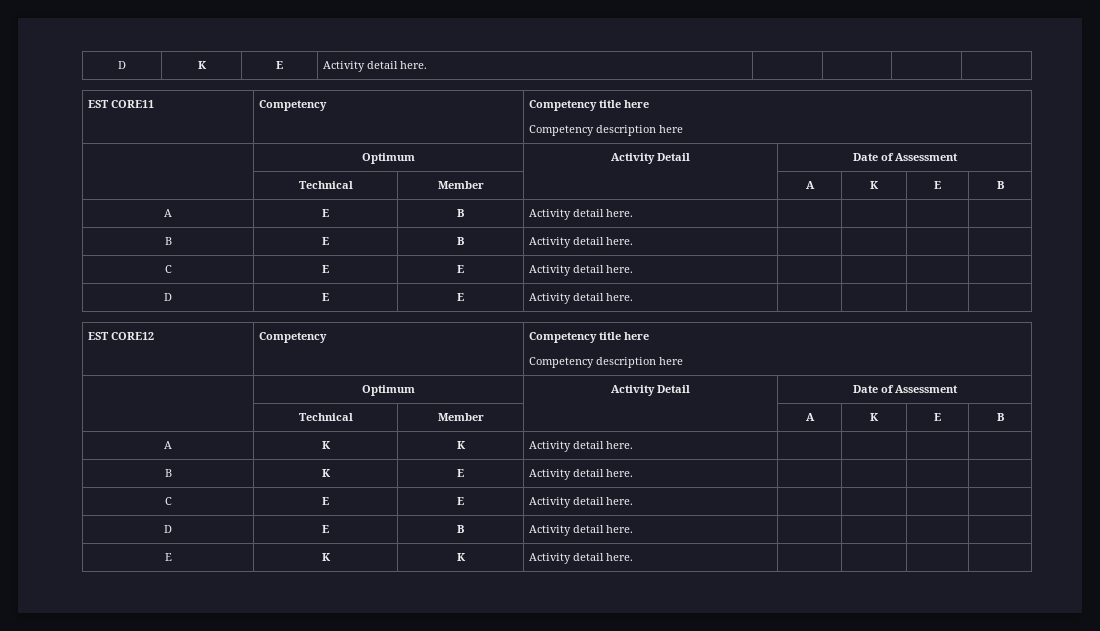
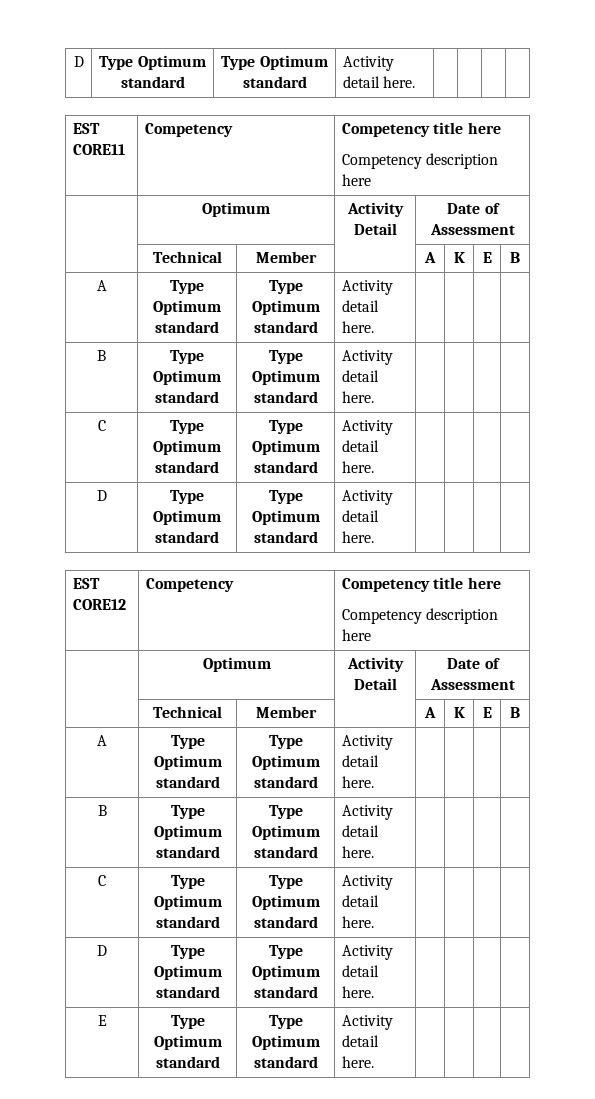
[118,61,126,69] [197,61,207,69] [276,61,283,69] D | K | E -> [73,56,84,67] [99,55,206,70] [120,76,185,88] [221,55,328,70] [242,76,307,88] D | Type Optimum standard | Type Optimum standard
[322,209,329,217] [457,209,464,217] [529,209,634,220] [164,237,172,245] [322,237,329,245] [457,237,464,245] [529,237,634,248] [164,265,172,273] [322,265,329,273] [457,265,464,273] [529,265,634,276] [164,293,172,301] [322,293,329,301] [457,293,464,301] E | B | Activity detail here. | | | | // B | E | B | Activity detail here. | | | | // C | E | E | Activity detail here. | | | | // D | E | E -> [170,280,204,294] [153,300,221,315] [155,321,219,333] [268,280,303,294] [251,300,320,315] [253,321,318,333] [341,280,393,295] [341,300,379,312] [341,321,374,333] [97,350,106,361] [170,350,204,364] [153,370,221,385] [155,391,219,403] [268,350,303,364] [251,370,320,385] [253,391,318,403] [341,350,393,365] [341,370,379,382] [341,391,374,403] [97,420,106,431] [170,420,204,434] [153,440,221,455] [155,461,219,473] [268,420,303,434] [251,440,320,455] [253,461,318,473] [341,420,393,435] [341,440,379,452] [341,461,374,473] [96,490,107,501] [170,490,204,504] [153,510,221,525] [155,531,219,543] [268,490,303,504] [251,510,320,525] [253,531,318,543] Type Optimum standard | Type Optimum standard | Activity detail here. | | | | // B | Type Optimum standard | Type Optimum standard | Activity detail here. | | | | // C | Type Optimum standard | Type Optimum standard | Activity detail here. | | | | // D | Type Optimum standard | Type Optimum standard
[321,441,331,449] [456,441,466,449] [529,441,634,452] [164,469,172,477] [321,469,331,477] [457,469,464,477] [529,469,634,480] [164,497,172,505] [322,497,329,505] [457,497,464,505] [529,497,634,508] [164,525,172,533] [322,525,329,533] [457,525,464,533] [529,525,634,536] [164,553,172,561] [321,553,331,561] [456,553,466,561] K | K | Activity detail here. | | | | // B | K | E | Activity detail here. | | | | // C | E | E | Activity detail here. | | | | // D | E | B | Activity detail here. | | | | // E | K | K -> [170,735,205,749] [153,755,222,770] [155,776,220,788] [268,735,303,749] [251,755,320,770] [253,776,318,788] [341,735,393,750] [341,755,379,767] [341,776,374,788] [97,805,107,816] [170,805,205,819] [153,825,222,840] [155,846,220,858] [268,805,303,819] [251,825,320,840] [253,846,318,858] [341,805,393,820] [341,825,379,837] [341,846,374,858] [98,875,106,886] [170,875,205,889] [153,895,222,910] [155,916,220,928] [268,875,303,889] [251,895,320,910] [253,916,318,928] [341,875,393,890] [341,895,379,907] [341,916,374,928] [97,945,107,956] [170,945,205,959] [153,965,222,980] [155,986,220,998] [268,945,303,959] [251,965,320,980] [253,986,318,998] [341,945,393,960] [341,965,379,977] [341,986,374,998] [97,1015,107,1026] [170,1015,205,1029] [153,1035,222,1050] [155,1056,220,1068] [268,1015,303,1029] [251,1035,320,1050] [253,1056,318,1068] Type Optimum standard | Type Optimum standard | Activity detail here. | | | | // B | Type Optimum standard | Type Optimum standard | Activity detail here. | | | | // C | Type Optimum standard | Type Optimum standard | Activity detail here. | | | | // D | Type Optimum standard | Type Optimum standard | Activity detail here. | | | | // E | Type Optimum standard | Type Optimum standard

